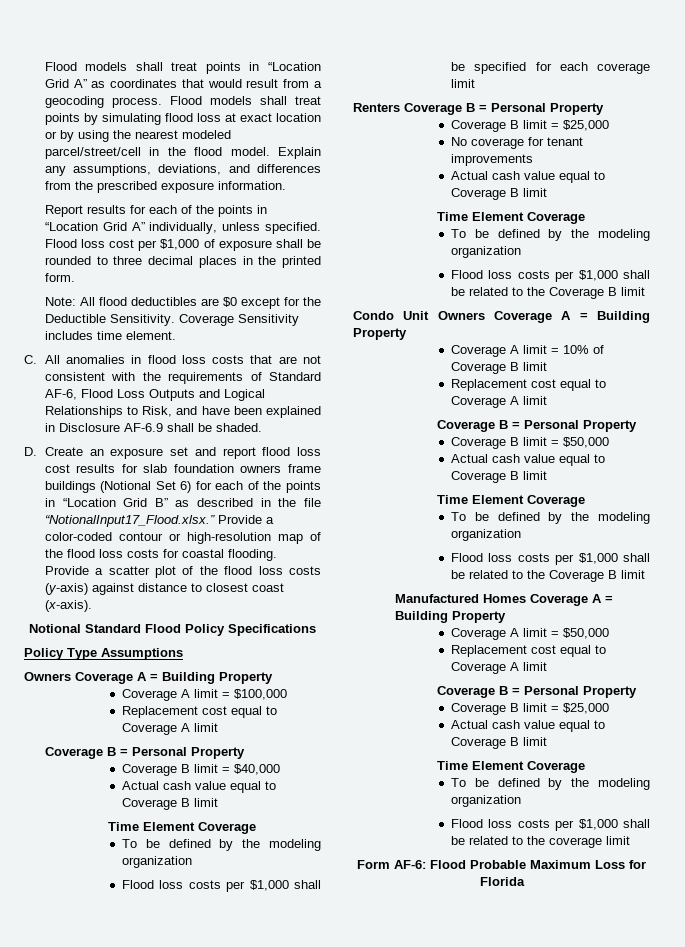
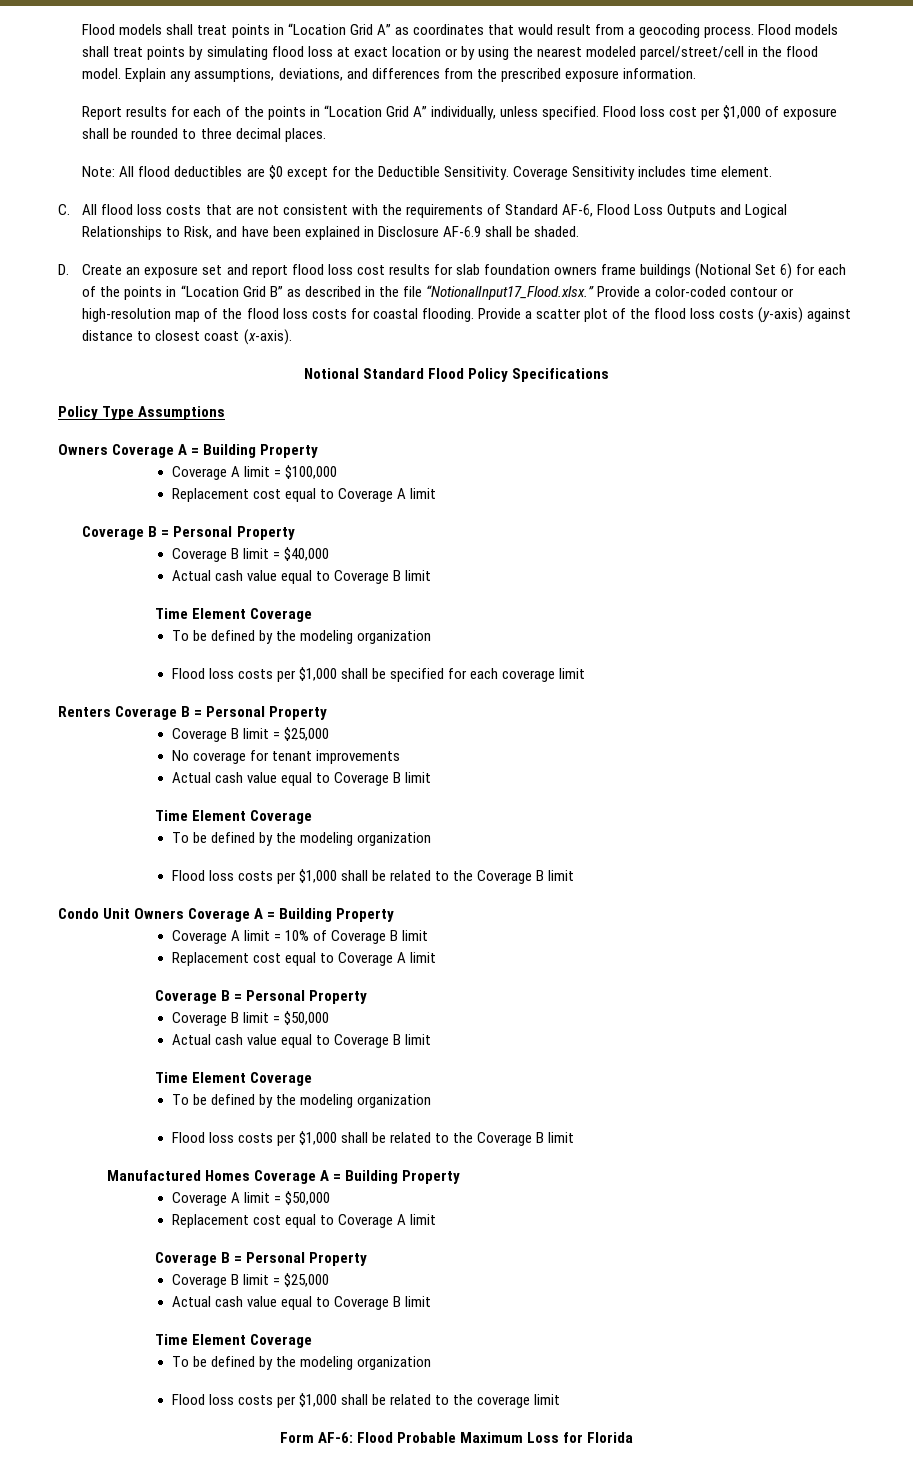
[198,256,322,268] [44,273,75,282] places in the printed form. -> [284,128,326,142] places.
[66,355,142,364] anomalies in -> (98, 209) none

